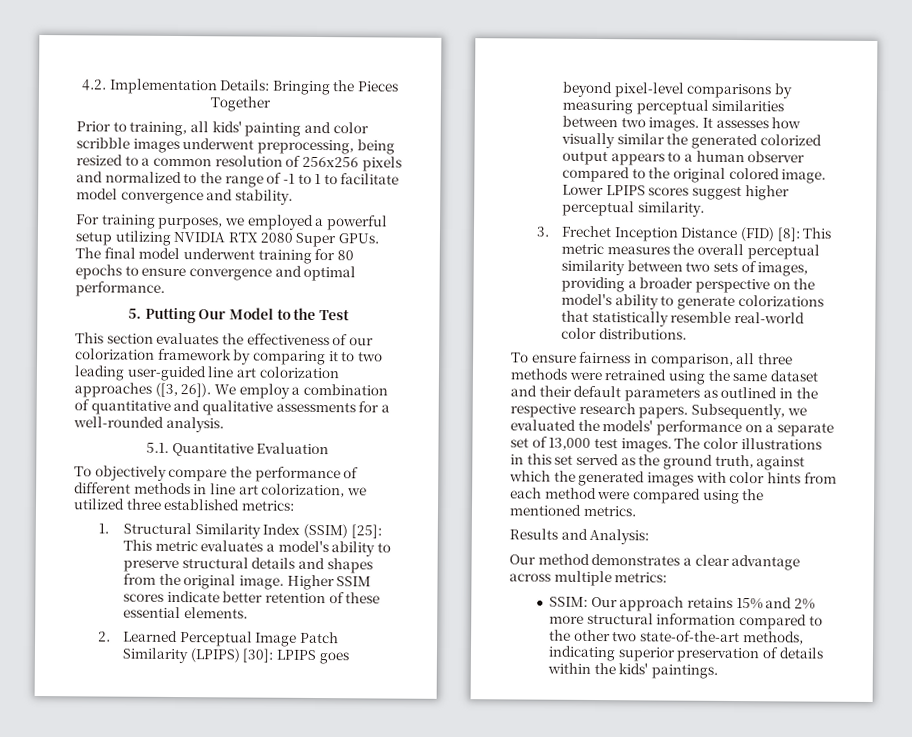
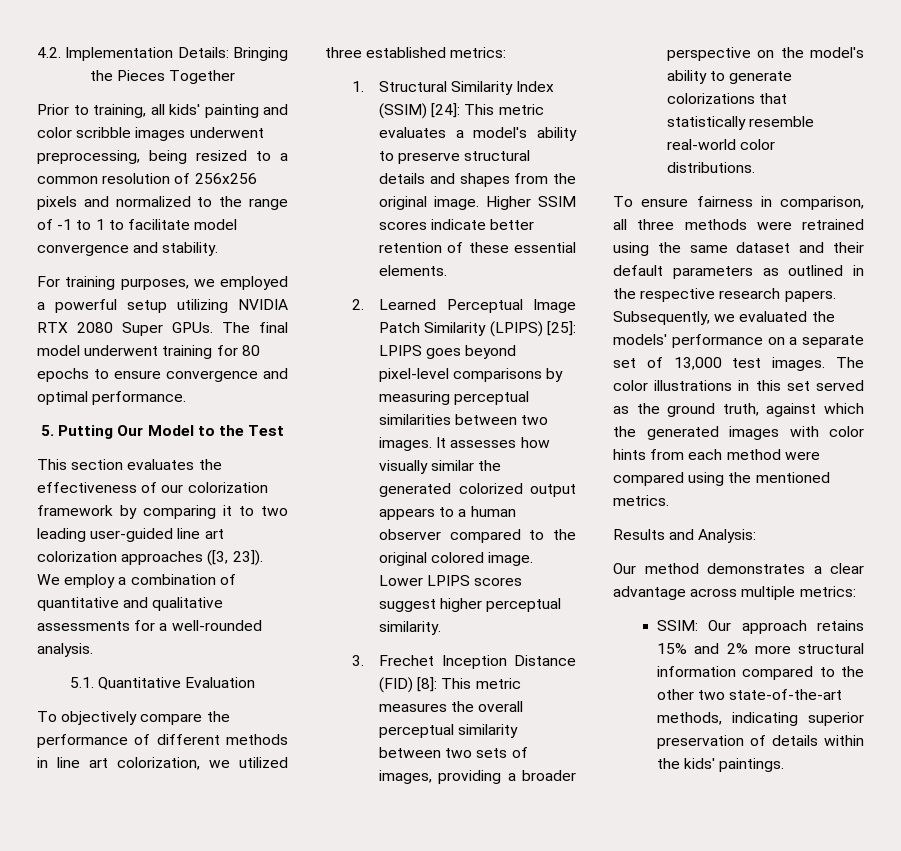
[180,383,212,398] 26]). -> [232,550,263,566] 23]).
[350,524,382,539] [25]: -> [431,103,461,118] [24]:
[242,648,274,663] [30]: -> [547,321,576,336] [25]:

